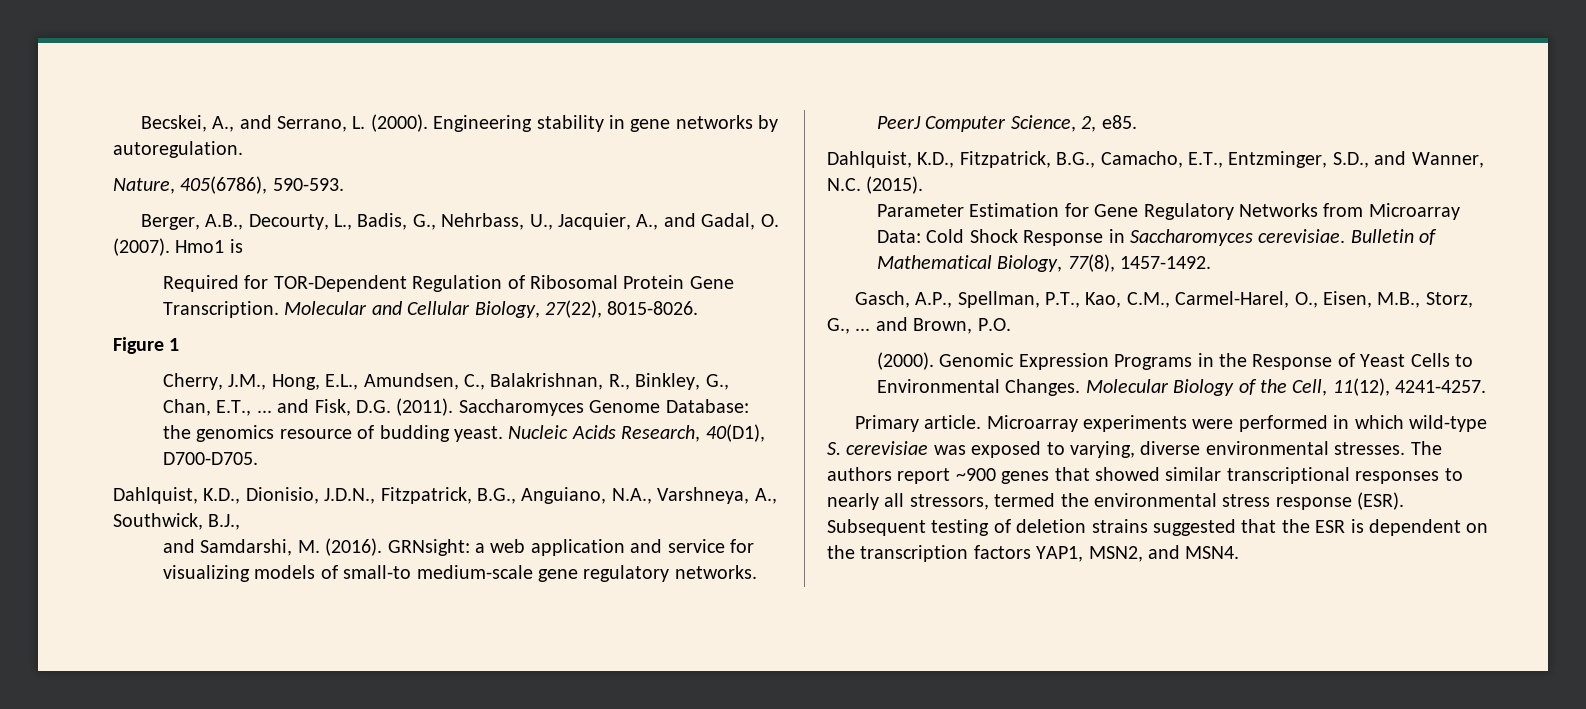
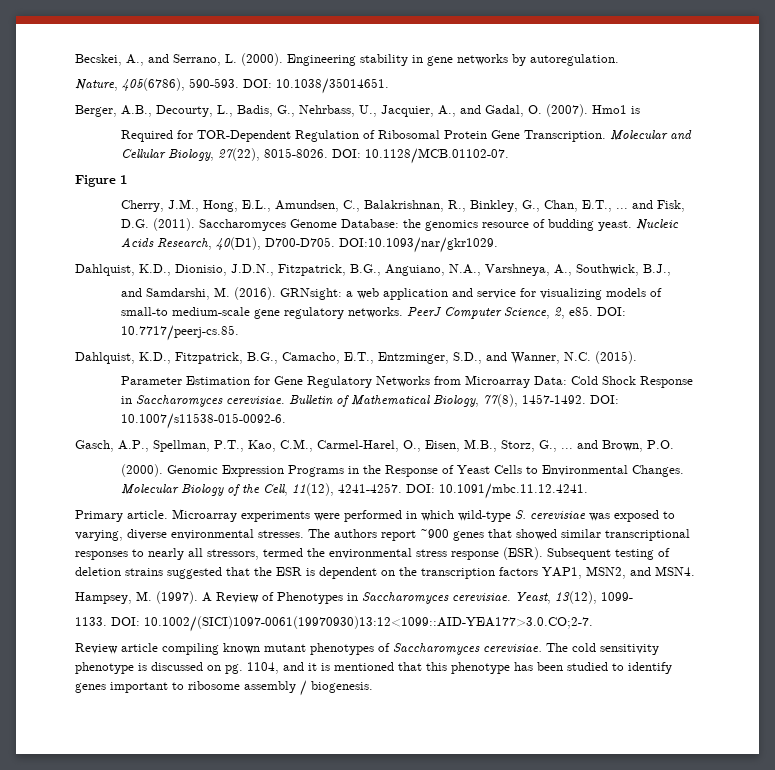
(344, 184) none -> [243,78,389,94] DOI: 10.1038/35014651.
(699, 308) none -> [331,148,509,164] DOI: 10.1128/MCB.01102-07.
(259, 458) none -> [338,237,498,253] DOI:10.1093/nar/gkr1029.
(1137, 122) none -> [596,307,626,316] [120,325,239,341] DOI: 10.7717/peerj-cs.85.
(1212, 262) none -> [589,395,619,404] [120,413,286,429] DOI: 10.1007/s11538-015-0092-6.
(1487, 386) none -> [405,483,588,499] DOI: 10.1091/mbc.11.12.4241.
(1240, 552) none -> [75,591,633,604] [75,616,593,632] [75,643,659,655] [75,662,672,674] [75,680,373,696] // Hampsey, M. (1997). A Review of Phenotypes in Saccharomyces cerevisiae. Yeast, 13(12), 1099- // 1133. DOI: 10.1002/(SICI)1097-0061(19970930)13:12<1099::AID-YEA177>3.0.CO;2-7. // Review article compiling known mutant phenotypes of Saccharomyces cerevisiae. The cold sensitivity phenotype is discussed on pg. 1104, and it is mentioned that this phenotype has been studied to identify genes important to ribosome assembly / biogenesis.

